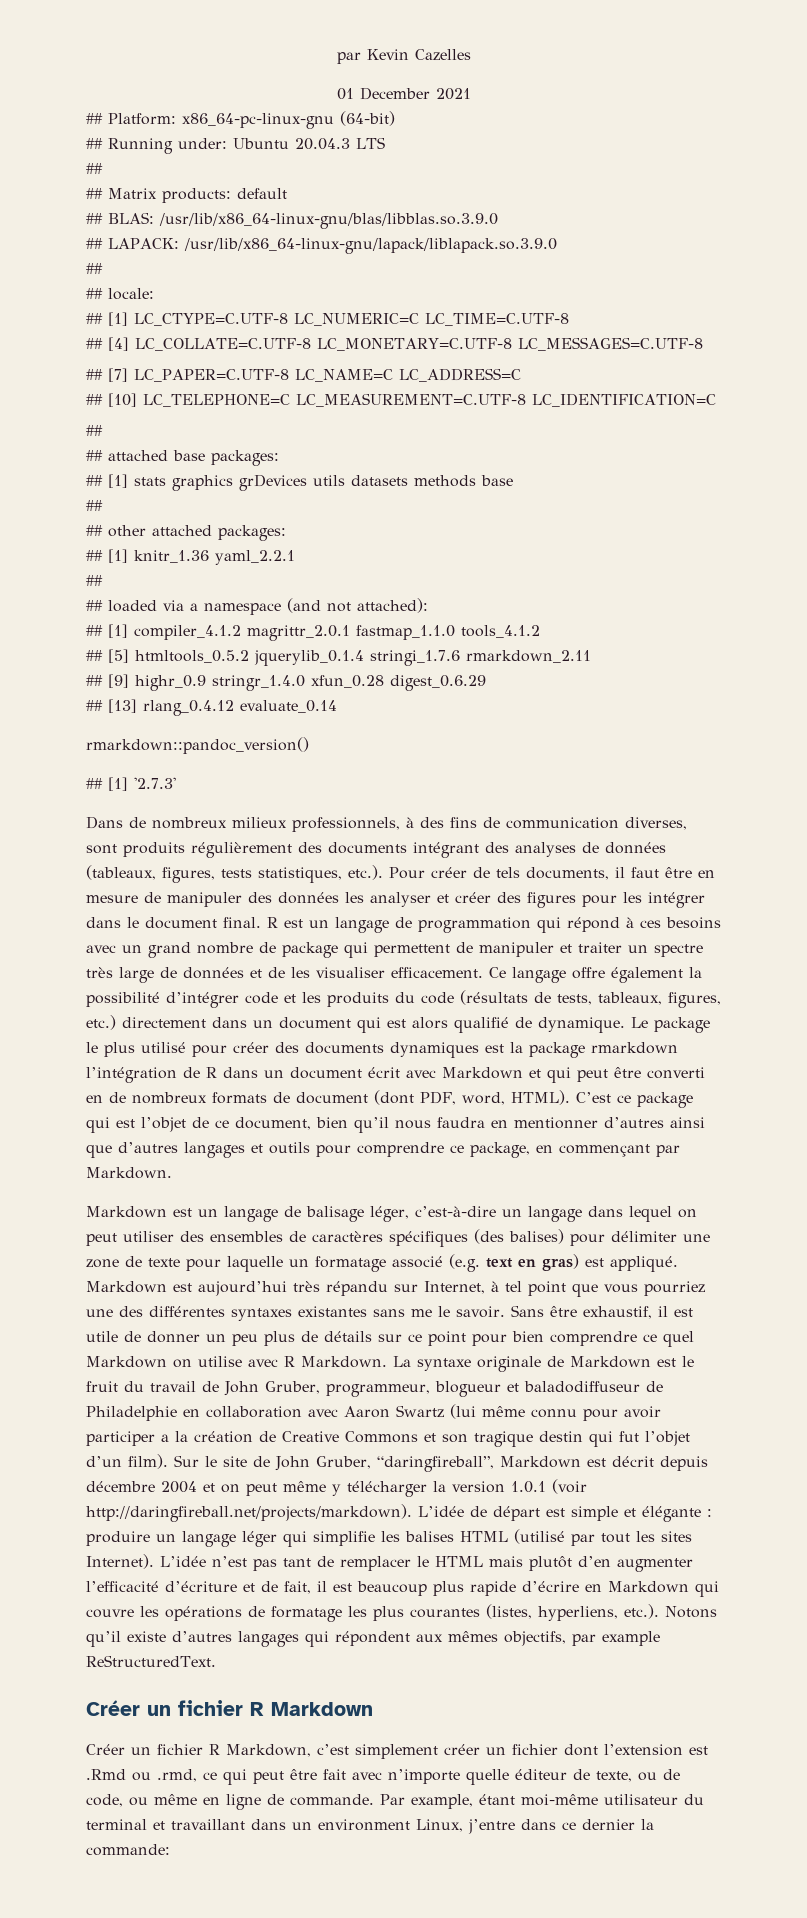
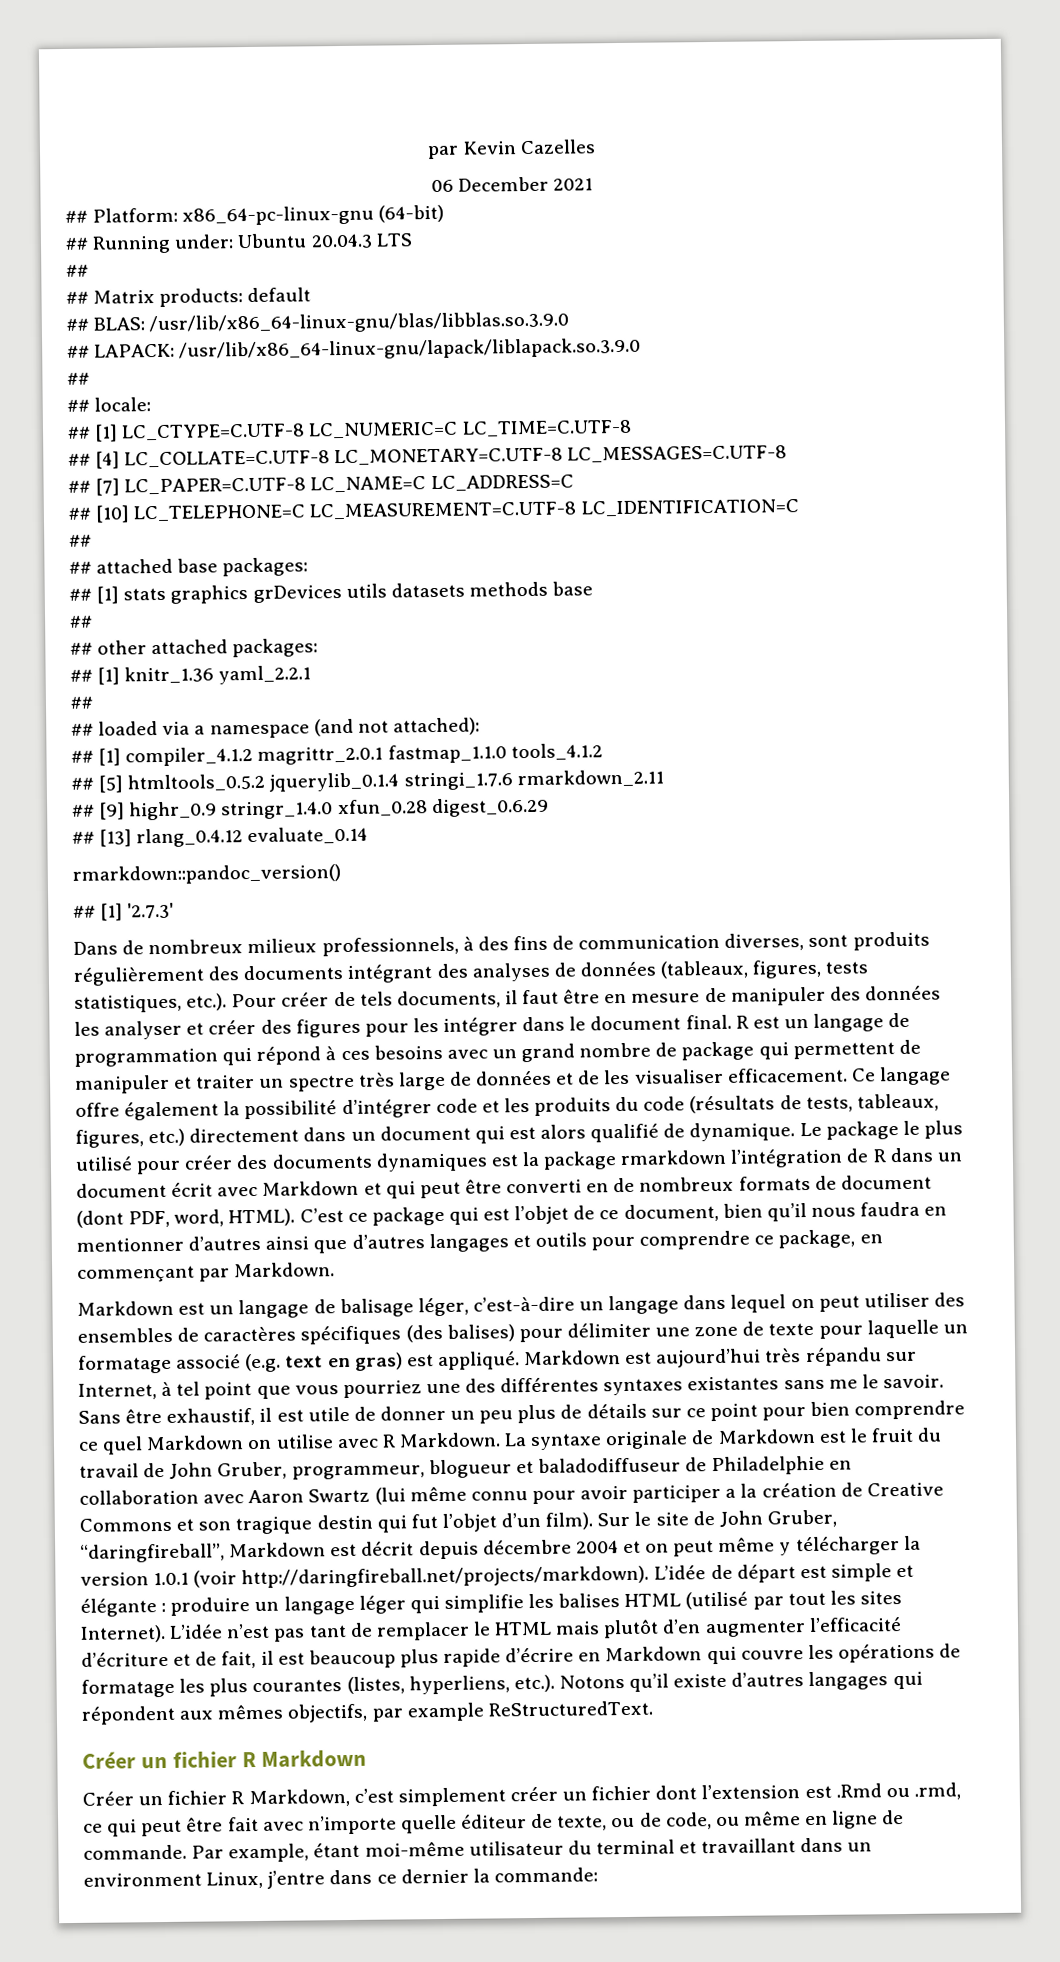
[336,88,354,100] 01 -> [430,179,454,193] 06

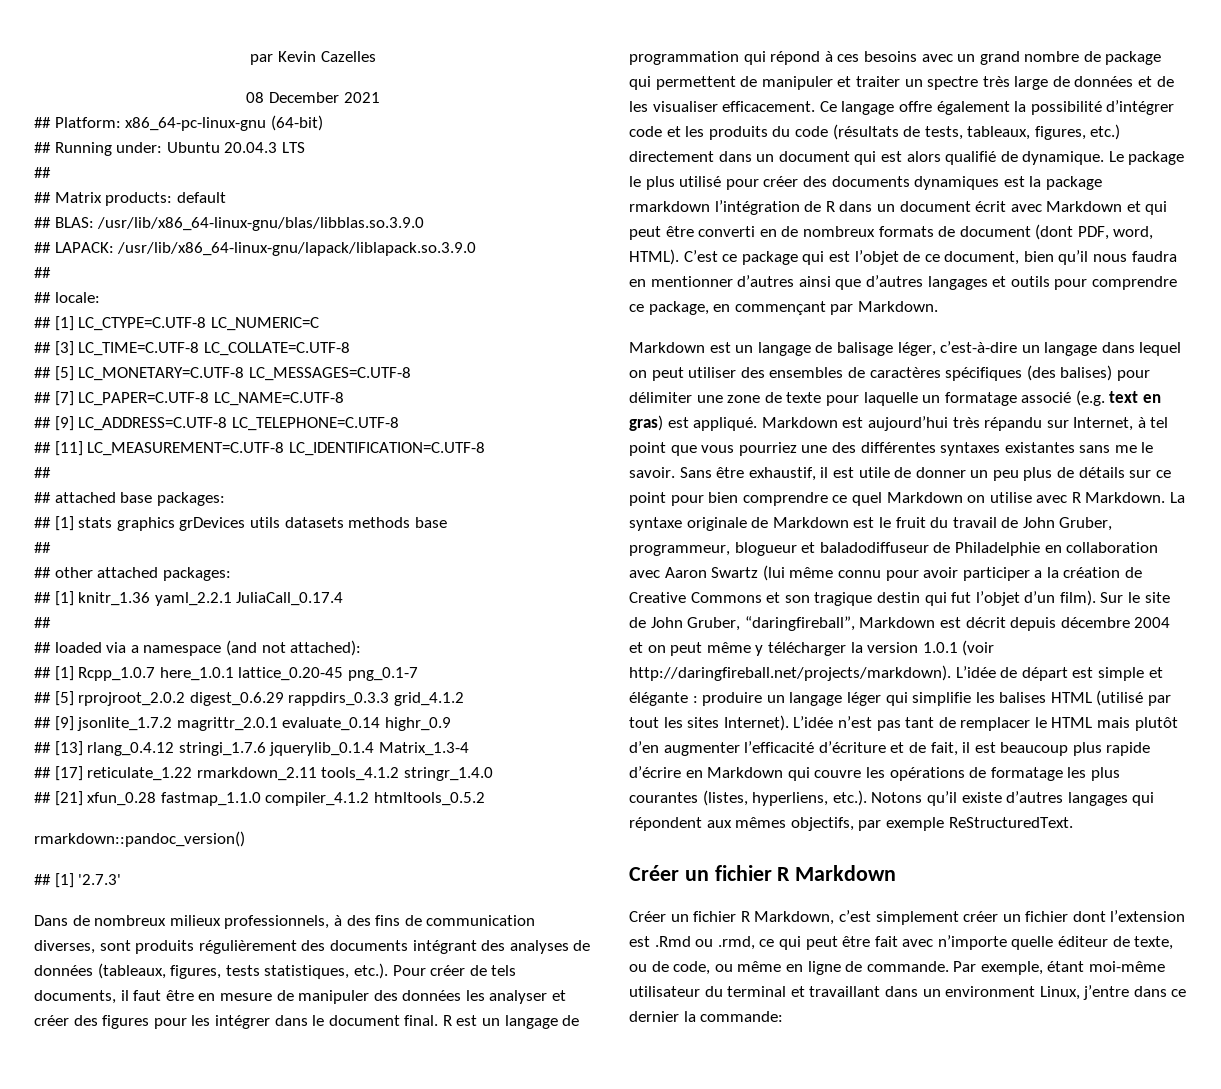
[430,179,454,193] 06 -> [246,92,265,103] 08
[461,419,632,437] [68,451,121,469] LC_TIME=C.UTF-8 // ## [4] -> [34,341,200,356] // ## [3] LC_TIME=C.UTF-8
(331, 459) none -> [34,366,74,381] // ## [5]
[310,474,574,493] [68,499,799,523] LC_NAME=C LC_ADDRESS=C // ## [10] LC_TELEPHONE=C LC_MEASUREMENT=C.UTF-8 LC_IDENTIFICATION=C -> [213,392,344,406] [34,416,399,431] [34,441,485,456] LC_NAME=C.UTF-8 // ## [9] LC_ADDRESS=C.UTF-8 LC_TELEPHONE=C.UTF-8 // ## [11] LC_MEASUREMENT=C.UTF-8 LC_IDENTIFICATION=C.UTF-8
(312, 675) none -> [236,592,344,606] JuliaCall_0.17.4
[125,743,603,767] [71,769,664,793] [72,797,549,821] [72,826,369,848] compiler_4.1.2 magrittr_2.0.1 fastmap_1.1.0 tools_4.1.2 // ## [5] htmltools_0.5.2 jquerylib_0.1.4 stringi_1.7.6 rmarkdown_2.11 // ## [9] highr_0.9 stringr_1.4.0 xfun_0.28 digest_0.6.29 // ## [13] rlang_0.4.12 evaluate_0.14 -> [78,667,418,681] [34,691,464,706] [34,716,451,731] [34,741,469,756] [34,766,493,781] [34,791,485,806] Rcpp_1.0.7 here_1.0.1 lattice_0.20-45 png_0.1-7 // ## [5] rprojroot_2.0.2 digest_0.6.29 rappdirs_0.3.3 grid_4.1.2 // ## [9] jsonlite_1.7.2 magrittr_2.0.1 evaluate_0.14 highr_0.9 // ## [13] rlang_0.4.12 stringi_1.7.6 jquerylib_0.1.4 Matrix_1.3-4 // ## [17] reticulate_1.22 rmarkdown_2.11 tools_4.1.2 stringr_1.4.0 // ## [21] xfun_0.28 fastmap_1.1.0 compiler_4.1.2 htmltools_0.5.2
[406,1702,484,1722] example -> [885,817,944,831] exemple
[228,1843,310,1863] example, -> [980,961,1043,975] exemple,

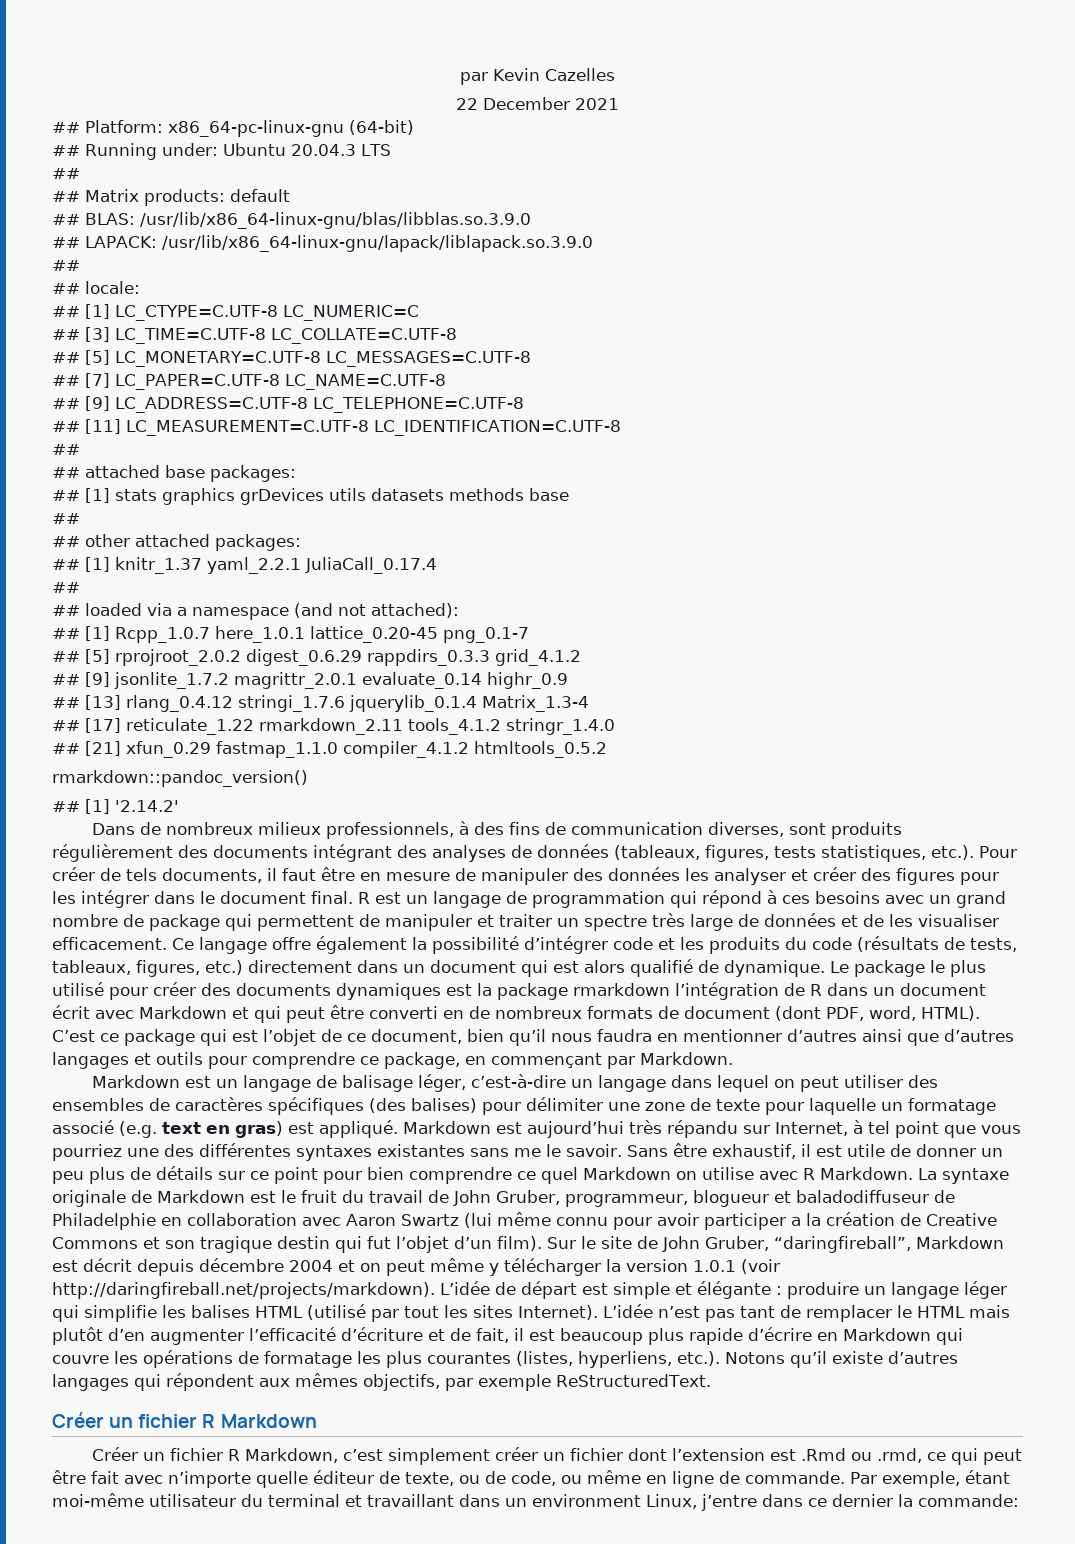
[246,92,265,103] 08 -> [456,98,478,110] 22
[78,592,151,606] knitr_1.36 -> [115,557,202,574] knitr_1.37
[87,792,157,806] xfun_0.28 -> [126,741,211,758] xfun_0.29
[78,874,122,885] '2.7.3' -> [115,800,179,812] '2.14.2'

